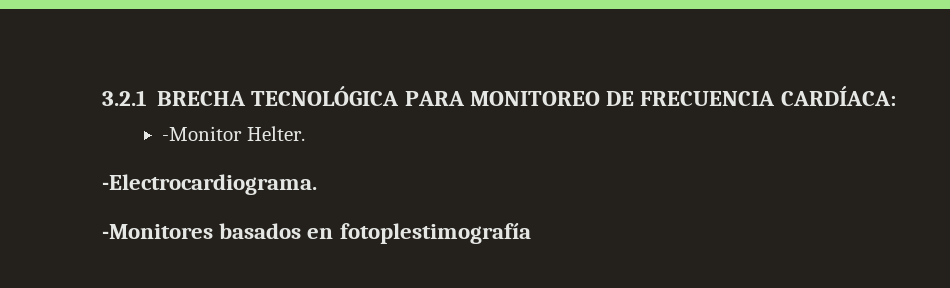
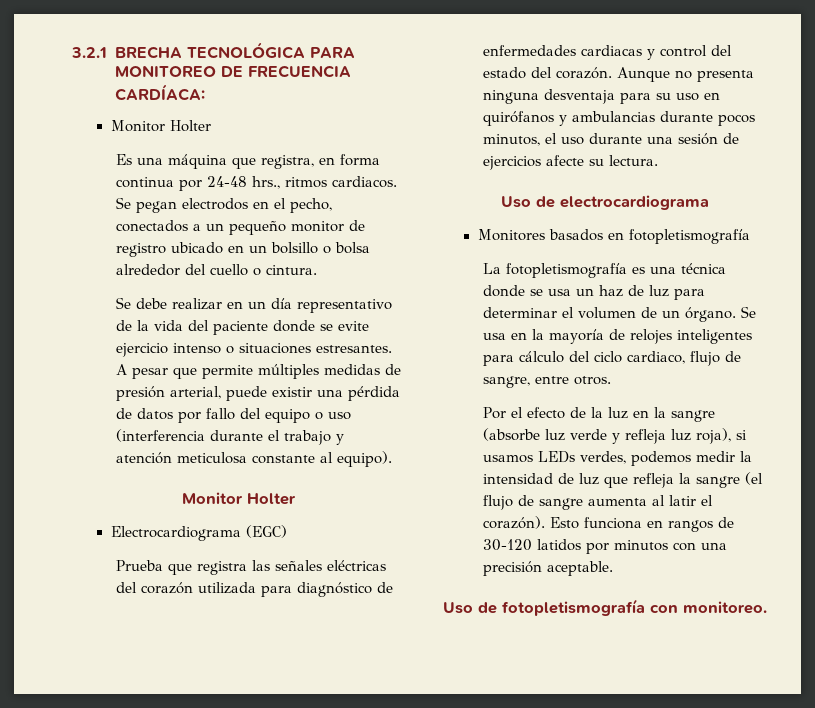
[162,126,305,141] [102,174,317,195] [102,223,531,244] -Monitor Helter. // -Electrocardiograma. // -Monitores basados en fotoplestimografía -> [110,120,211,132] [116,154,381,169] [116,176,398,191] [116,197,333,213] [116,220,366,235] [116,242,371,257] [116,264,318,276] [116,297,393,313] [116,320,370,335] [116,343,393,357] [116,364,402,379] [116,386,401,401] [116,408,352,423] [116,429,345,445] [116,451,393,467] [181,492,296,505] [110,525,287,541] [116,560,387,575] [116,582,394,597] [483,45,733,60] [483,67,755,82] [483,89,721,104] [483,111,756,126] [483,133,740,146] [483,155,659,170] [501,195,709,210] [477,229,750,244] [483,263,727,278] [483,285,706,300] [483,306,757,322] [483,329,753,344] [483,351,742,366] [483,376,612,388] [483,407,716,422] [483,428,748,444] [483,451,753,466] [483,472,764,488] [483,495,714,510] [483,516,735,532] [483,539,728,554] [483,561,614,576] [443,599,767,616] Monitor Holter // Es una máquina que registra, en forma continua por 24-48 hrs., ritmos cardiacos. Se pegan electrodos en el pecho, conectados a un pequeño monitor de registro ubicado en un bolsillo o bolsa alrededor del cuello o cintura. // Se debe realizar en un día representativo de la vida del paciente donde se evite ejercicio intenso o situaciones estresantes. A pesar que permite múltiples medidas de presión arterial, puede existir una pérdida de datos por fallo del equipo o uso (interferencia durante el trabajo y atención meticulosa constante al equipo). // Monitor Holter // Electrocardiograma (EGC) // Prueba que registra las señales eléctricas del corazón utilizada para diagnóstico de enfermedades cardiacas y control del estado del corazón. Aunque no presenta ninguna desventaja para su uso en quirófanos y ambulancias durante pocos minutos, el uso durante una sesión de ejercicios afecte su lectura. // Uso de electrocardiograma // Monitores basados en fotopletismografía // La fotopletismografía es una técnica donde se usa un haz de luz para determinar el volumen de un órgano. Se usa en la mayoría de relojes inteligentes para cálculo del ciclo cardiaco, flujo de sangre, entre otros. // Por el efecto de la luz en la sangre (absorbe luz verde y refleja luz roja), si usamos LEDs verdes, podemos medir la intensidad de luz que refleja la sangre (el flujo de sangre aumenta al latir el corazón). Esto funciona en rangos de 30-120 latidos por minutos con una precisión aceptable. // Uso de fotopletismografía con monitoreo.

